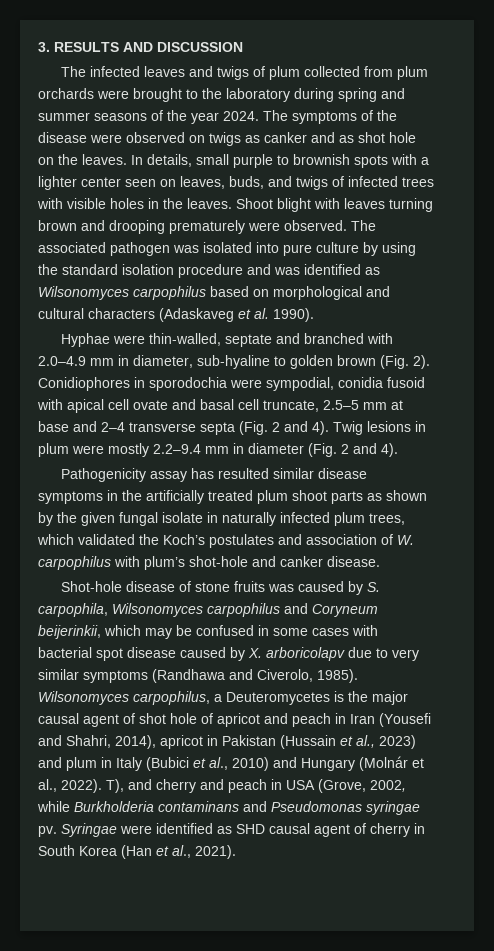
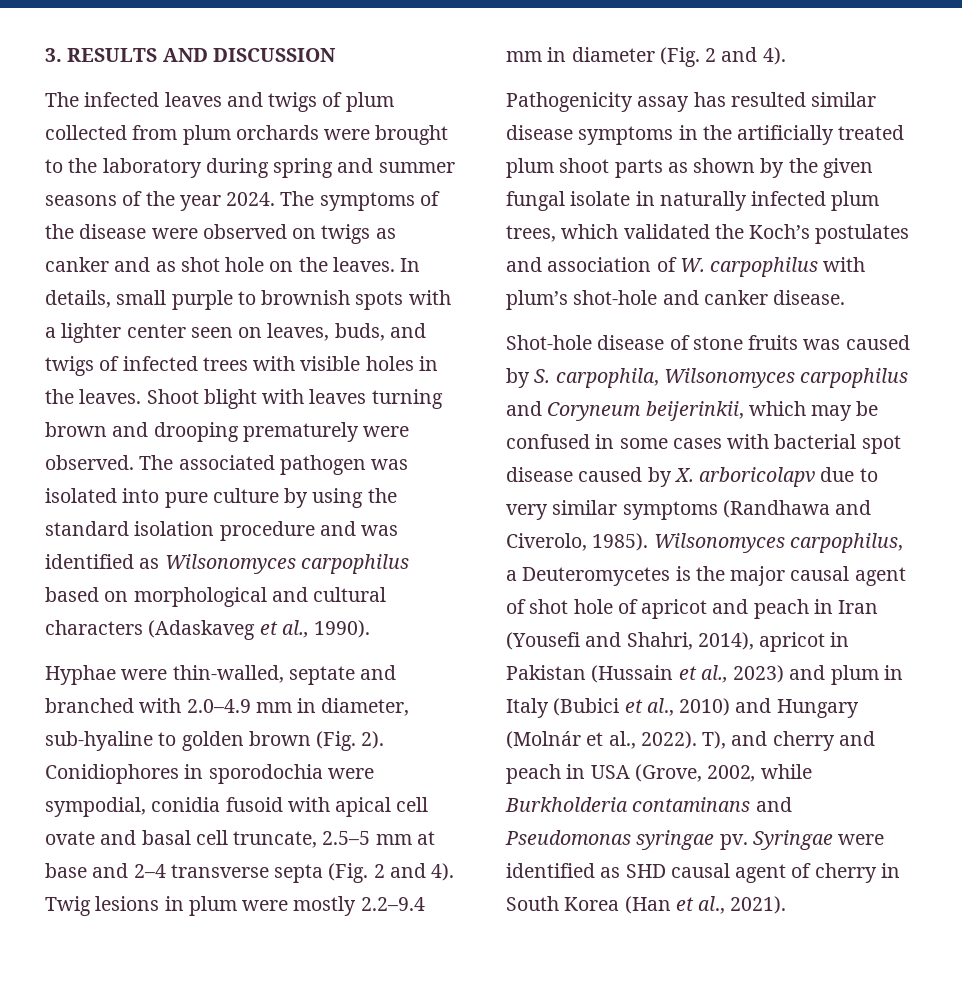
[254,308,269,319] al. -> [281,620,309,638] al.,

